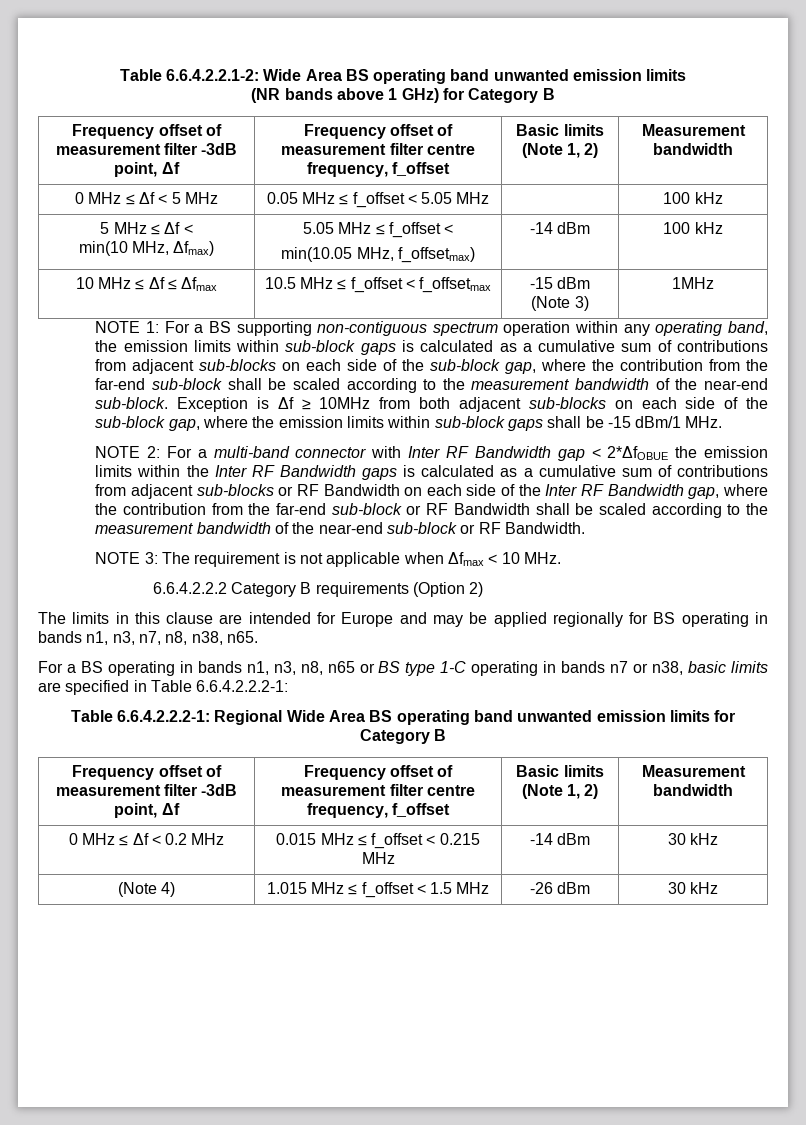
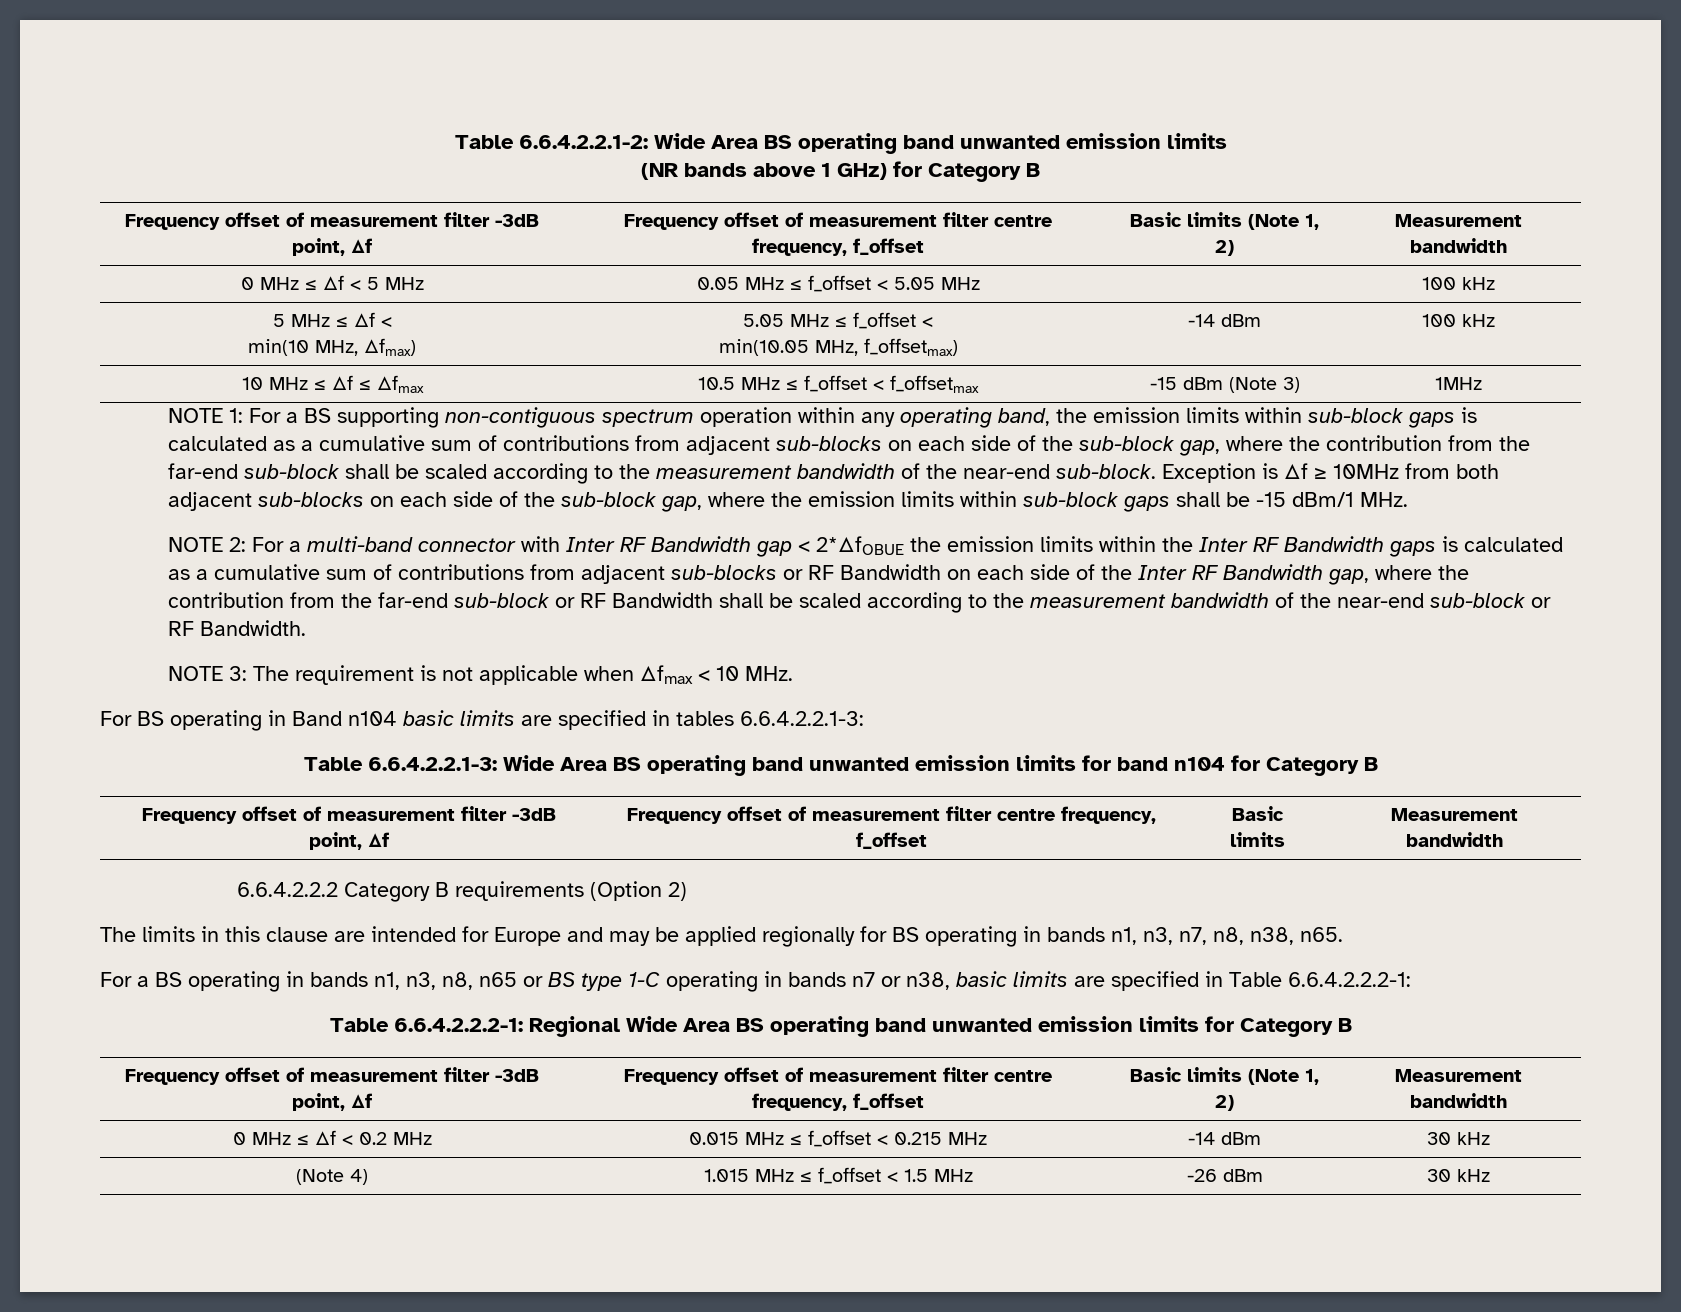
(561, 558) none -> [100,710,864,731] [303,755,1378,776] [141,806,556,824] [308,832,389,850] [627,806,1156,824] [856,832,928,849] [1231,806,1284,821] [1229,832,1285,847] [1390,808,1518,821] [1405,832,1503,847] // For BS operating in Band n104 basic limits are specified in tables 6.6.4.2.2.1-3: // Table 6.6.4.2.2.1-3: Wide Area BS operating band unwanted emission limits for band n104 for Category B // Frequency offset of measurement filter -3dB point, Δf | Frequency offset of measurement filter centre frequency, f_offset | Basic limits | Measurement bandwidth

